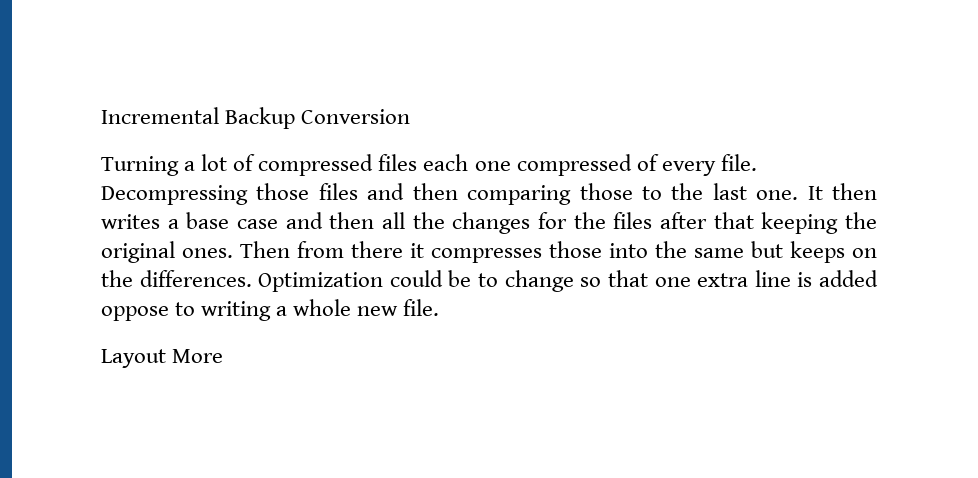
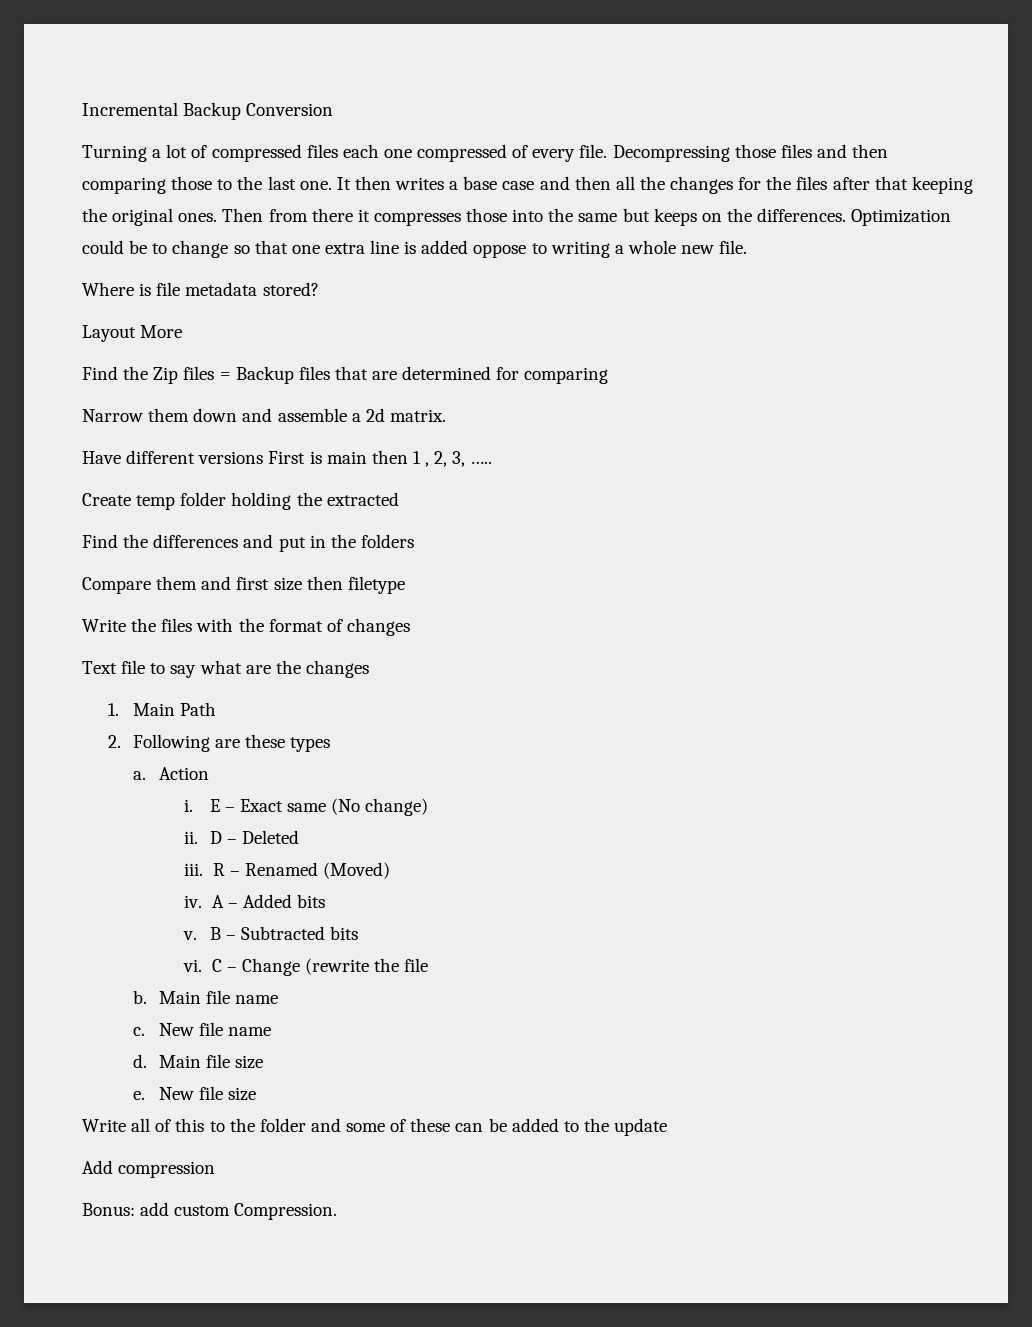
[101,349,224,368] Layout More -> [82,282,319,296] [82,325,183,342] [82,366,609,384] [82,408,446,422] [82,450,493,467] [82,492,399,510] [82,534,414,552] [82,576,405,594] [82,618,410,636] [82,660,369,678] [107,702,217,716] [107,734,331,752] [133,767,209,780] [184,798,429,816] [184,830,299,844] [184,862,391,879] [184,894,326,908] [183,926,359,940] [183,958,429,976] [133,990,278,1004] [133,1022,271,1036] [133,1054,263,1069] [133,1086,256,1101] [82,1118,668,1136] [82,1160,216,1178] [82,1202,338,1220] Where is file metadata stored? // Layout More // Find the Zip files = Backup files that are determined for comparing // Narrow them down and assemble a 2d matrix. // Have different versions First is main then 1 , 2, 3, ….. // Create temp folder holding the extracted // Find the differences and put in the folders // Compare them and first size then filetype // Write the files with the format of changes // Text file to say what are the changes // 1. Main Path // 2. Following are these types // a. Action // i. E – Exact same (No change) // ii. D – Deleted // iii. R – Renamed (Moved) // iv. A – Added bits // v. B – Subtracted bits // vi. C – Change (rewrite the file // b. Main file name // c. New file name // d. Main file size // e. New file size // Write all of this to the folder and some of these can be added to the update // Add compression // Bonus: add custom Compression.

